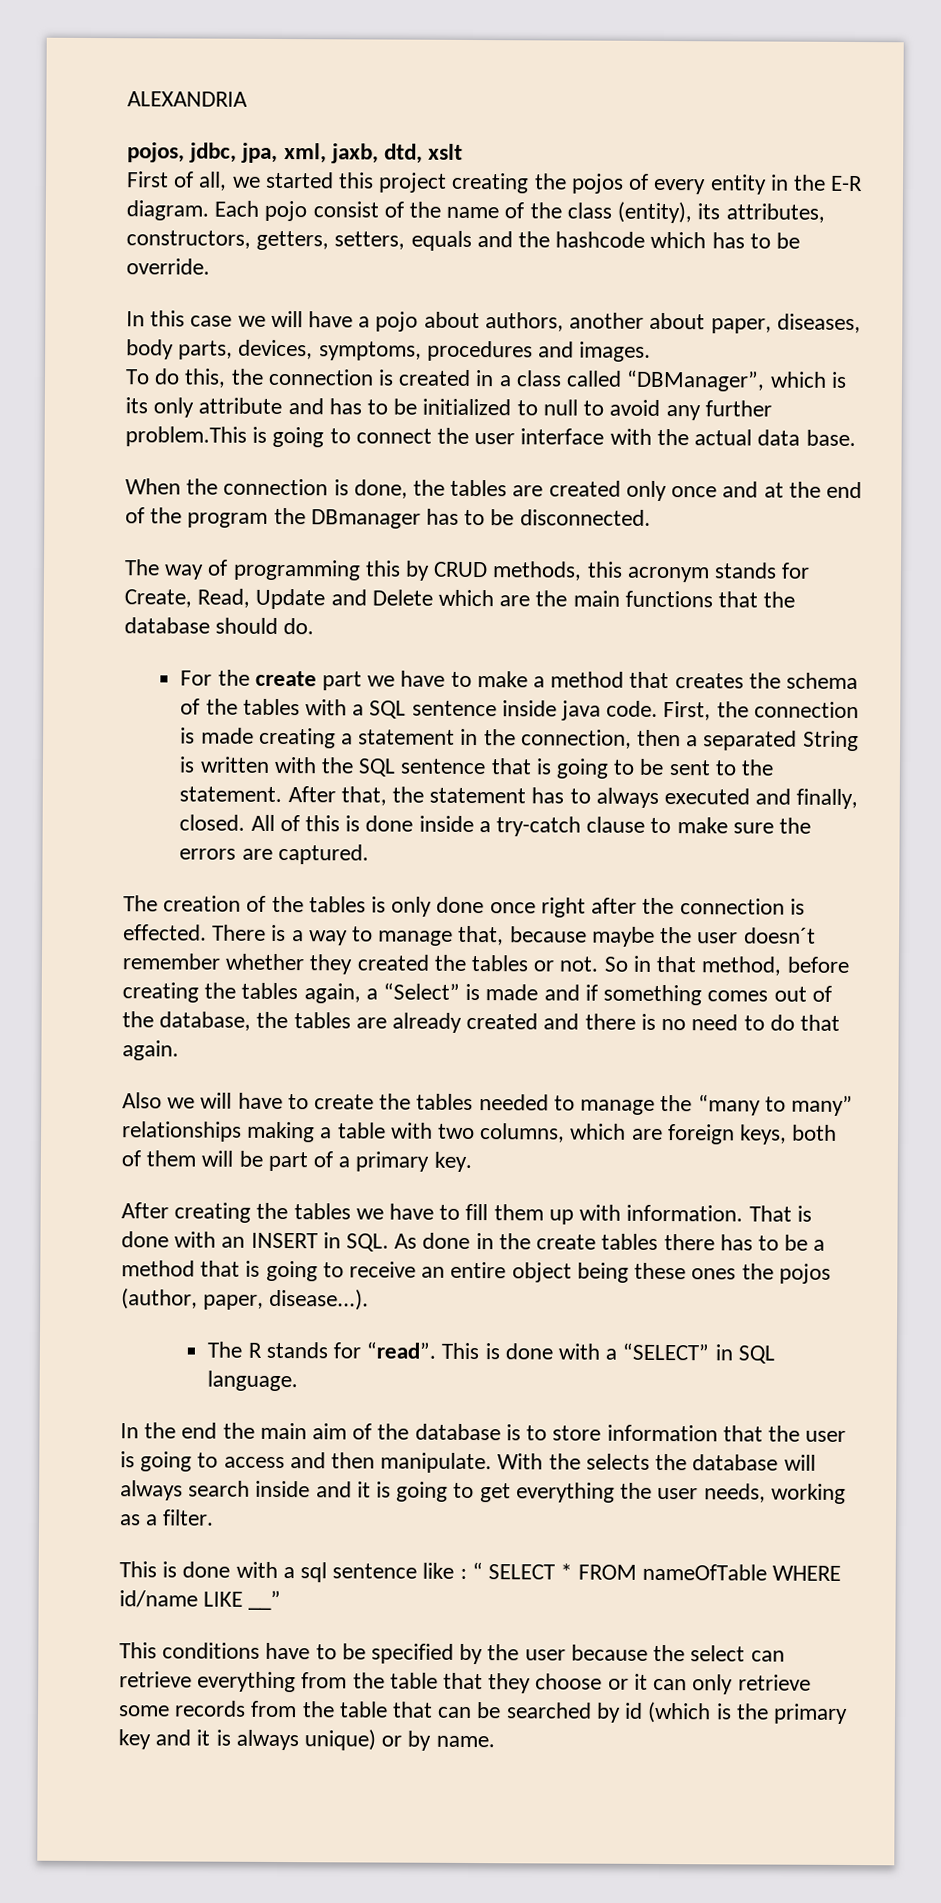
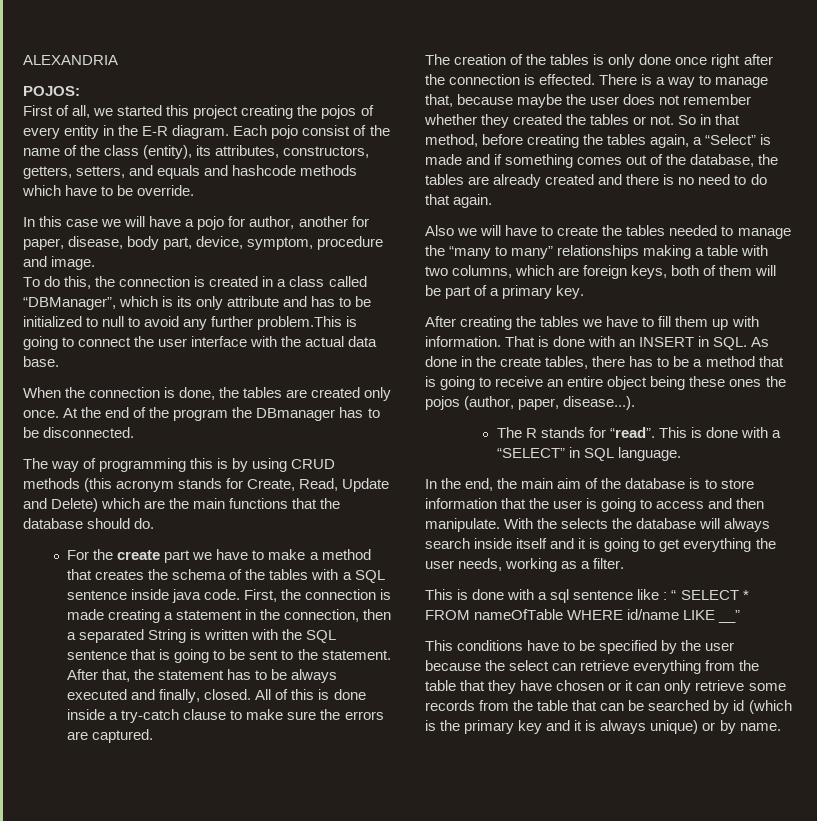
[127,142,464,164] pojos, jdbc, jpa, xml, jaxb, dtd, xslt -> [23,86,80,96] POJOS:
(406, 240) none -> [129,165,154,176] and
[518,231,745,249] the hashcode which has -> [232,165,358,176] [22,185,98,196] hashcode methods which have
[423,311,861,334] [126,339,652,362] about authors, another about paper, diseases, body parts, devices, symptoms, procedures and images. -> [228,216,369,229] [23,236,384,250] [23,256,96,270] for author, another for paper, disease, body part, device, symptom, procedure and image.
[671,481,784,498] once and at -> [23,408,79,418] once. At
[405,560,623,581] by CRUD methods, this -> [217,458,336,472] [23,478,113,492] is by using CRUD methods (this
[371,589,433,606] Delete -> [51,498,99,512] Delete)
(591, 796) none -> [271,669,288,680] be
[743,927,816,944] doesn´t -> [623,94,681,105] does not
[601,1233,659,1250] tables -> [545,356,589,369] tables,
[181,1422,218,1439] end -> [465,478,494,491] end,
(311, 1489) none -> [516,538,548,549] itself
[535,1673,603,1690] choose -> [520,680,605,691] have chosen

